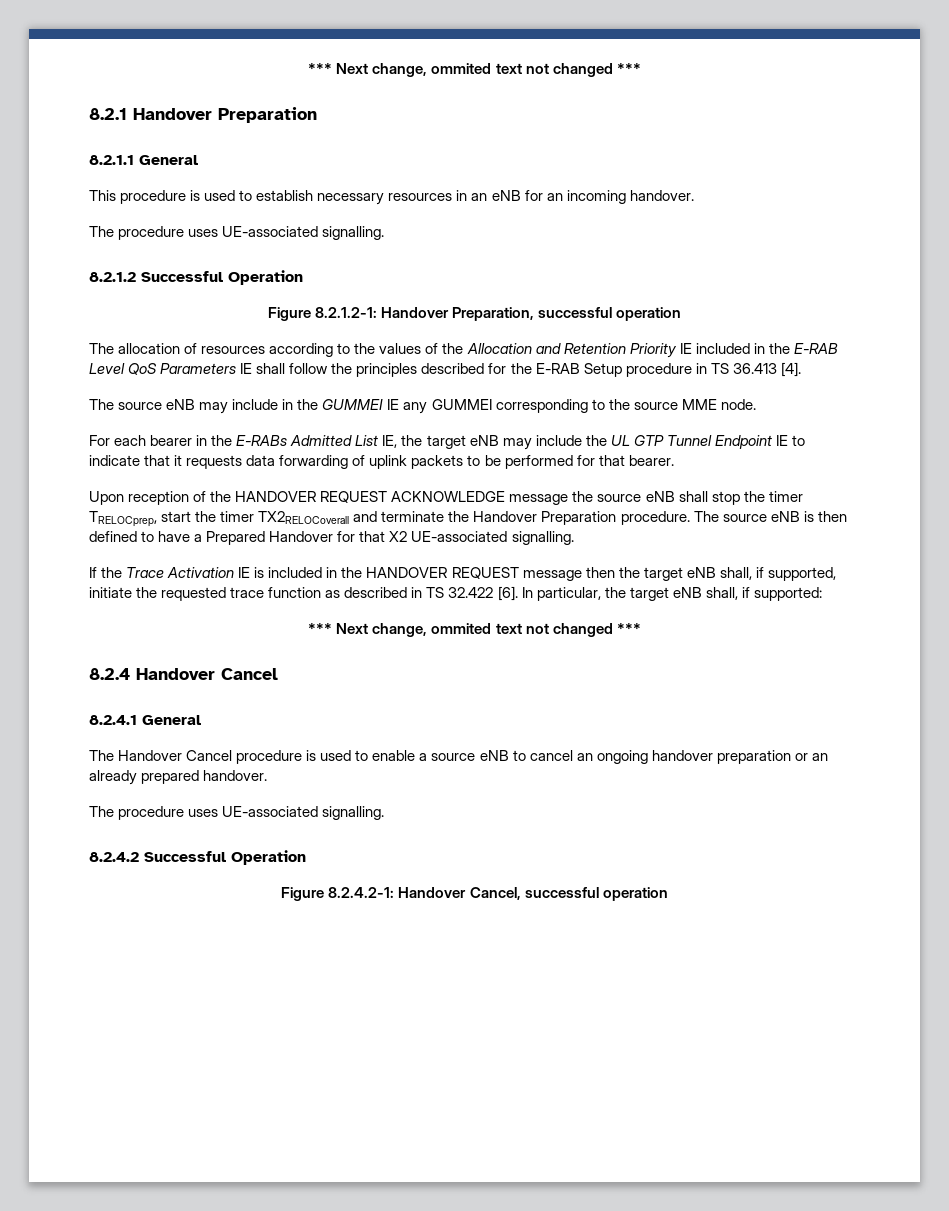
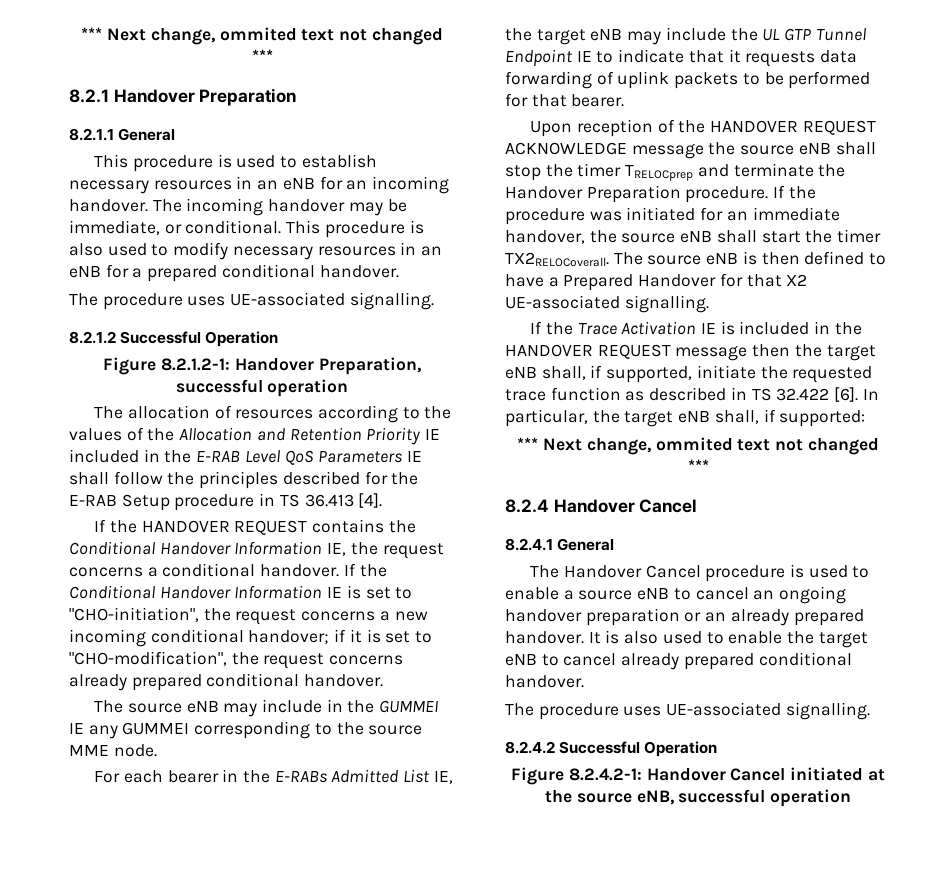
(694, 195) none -> [152,198,407,216] [69,220,424,238] [69,242,443,260] [69,264,399,282] The incoming handover may be immediate, or conditional. This procedure is also used to modify necessary resources in an eNB for a prepared conditional handover.
(801, 369) none -> [94,519,416,535] [69,541,444,559] [69,563,387,577] [69,585,413,599] [69,607,428,625] [69,629,433,647] [69,651,404,669] [69,673,384,691] // If the HANDOVER REQUEST contains the Conditional Handover Information IE, the request concerns a conditional handover. If the Conditional Handover Information IE is set to "CHO-initiation", the request concerns a new incoming conditional handover; if it is set to "CHO-modification", the request concerns already prepared conditional handover.
[89,511,350,527] TRELOCprep, start the timer TX2RELOCoverall -> [625,165,694,181] TRELOCprep
(690, 518) none -> [773,185,816,199] [505,207,840,225] [505,229,882,244] [505,252,609,267] If the procedure was initiated for an immediate handover, the source eNB shall start the timer TX2RELOCoverall.
(268, 775) none -> [588,630,868,648] [505,652,852,670] [505,675,584,688] It is also used to enable the target eNB to cancel already prepared conditional handover.
[469,887,521,900] Cancel, -> [730,767,885,781] [545,790,674,805] Cancel initiated at the source eNB,

